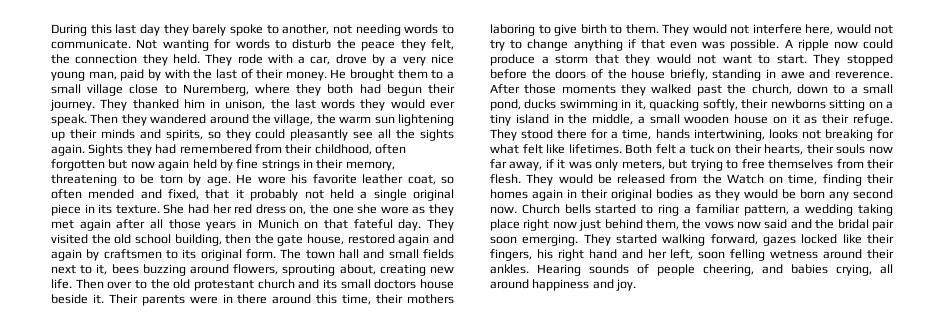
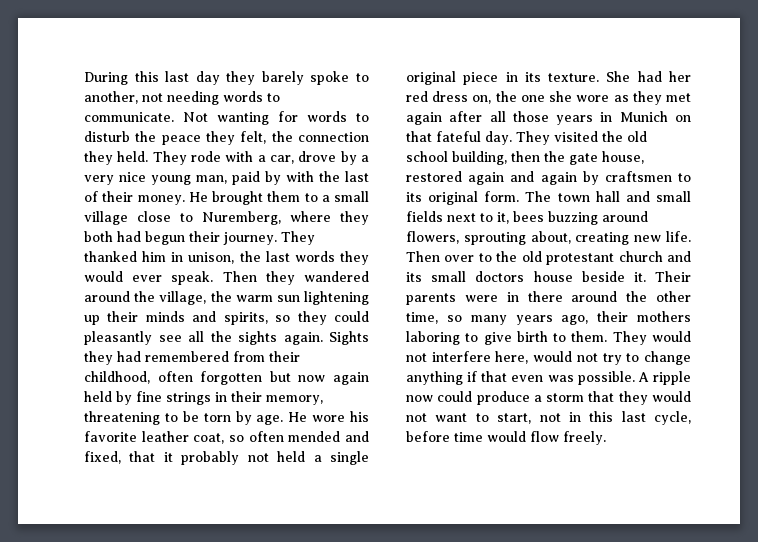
[316,294,372,305] this time, -> [626,291,691,302] [406,312,589,325] the other time, so many years ago,
[776,54,893,66] [490,69,893,81] [490,84,894,96] [490,99,893,111] [490,114,893,126] [490,129,894,141] [490,144,894,155] [490,159,894,171] [490,174,894,186] [490,189,893,201] [490,204,893,216] [490,219,894,231] [490,234,894,246] [490,249,894,261] [490,264,893,276] [490,279,637,291] start. They stopped before the doors of the house briefly, standing in awe and reverence. After those moments they walked past the church, down to a small pond, ducks swimming in it, quacking softly, their newborns sitting on a tiny island in the middle, a small wooden house on it as their refuge. They stood there for a time, hands intertwining, looks not breaking for what felt like lifetimes. Both felt a tuck on their hearts, their souls now far away, if it was only meters, but trying to free themselves from their flesh. They would be released from the Watch on time, finding their homes again in their original bodies as they would be born any second now. Church bells started to ring a familiar pattern, a wedding taking place right now just behind them, the vows now said and the bridal pair soon emerging. They started walking forward, gazes locked like their fingers, his right hand and her left, soon felling wetness around their ankles. Hearing sounds of people cheering, and babies crying, all around happiness and joy. -> [497,411,691,425] [406,431,606,445] start, not in this last cycle, before time would flow freely.

